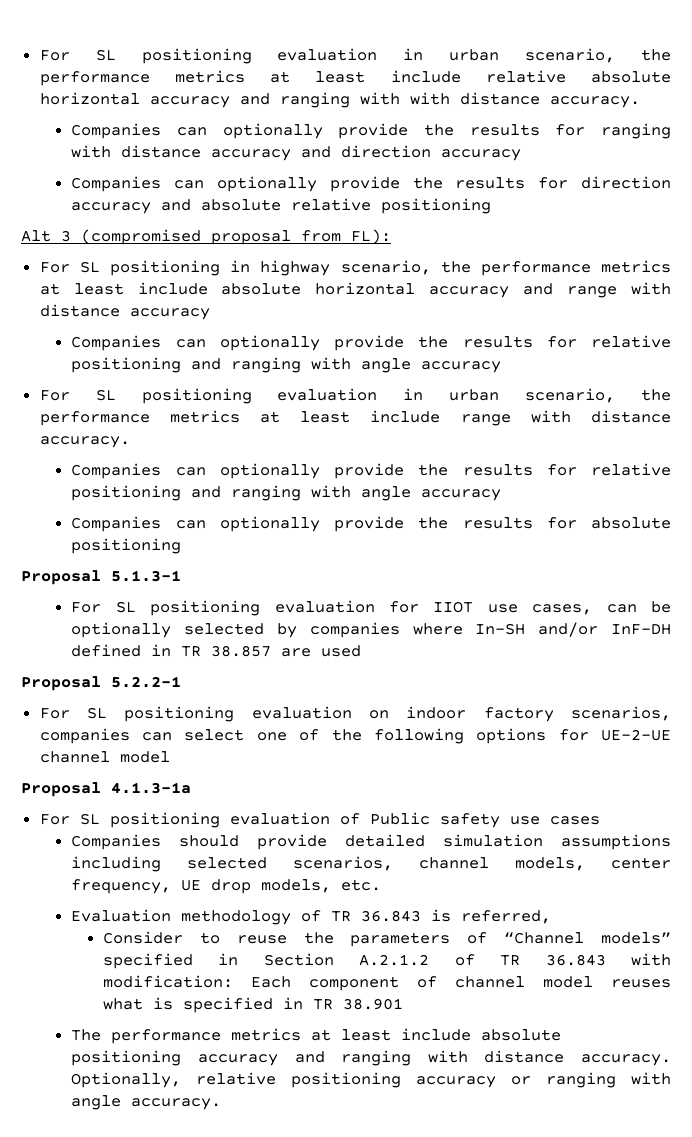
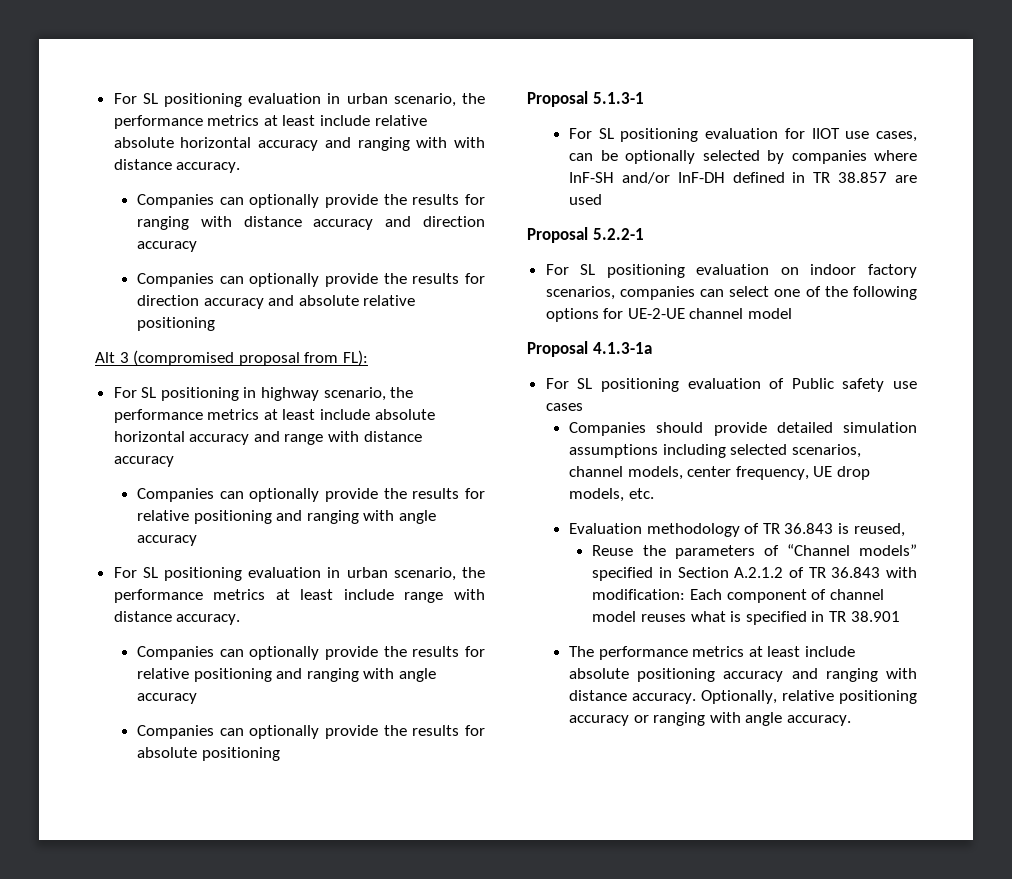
[475,623,526,635] In-SH -> [569,172,615,183] InF-SH
[461,910,552,924] [103,931,287,944] referred, // Consider to reuse -> [853,523,905,537] [592,545,634,556] reused, // Reuse

